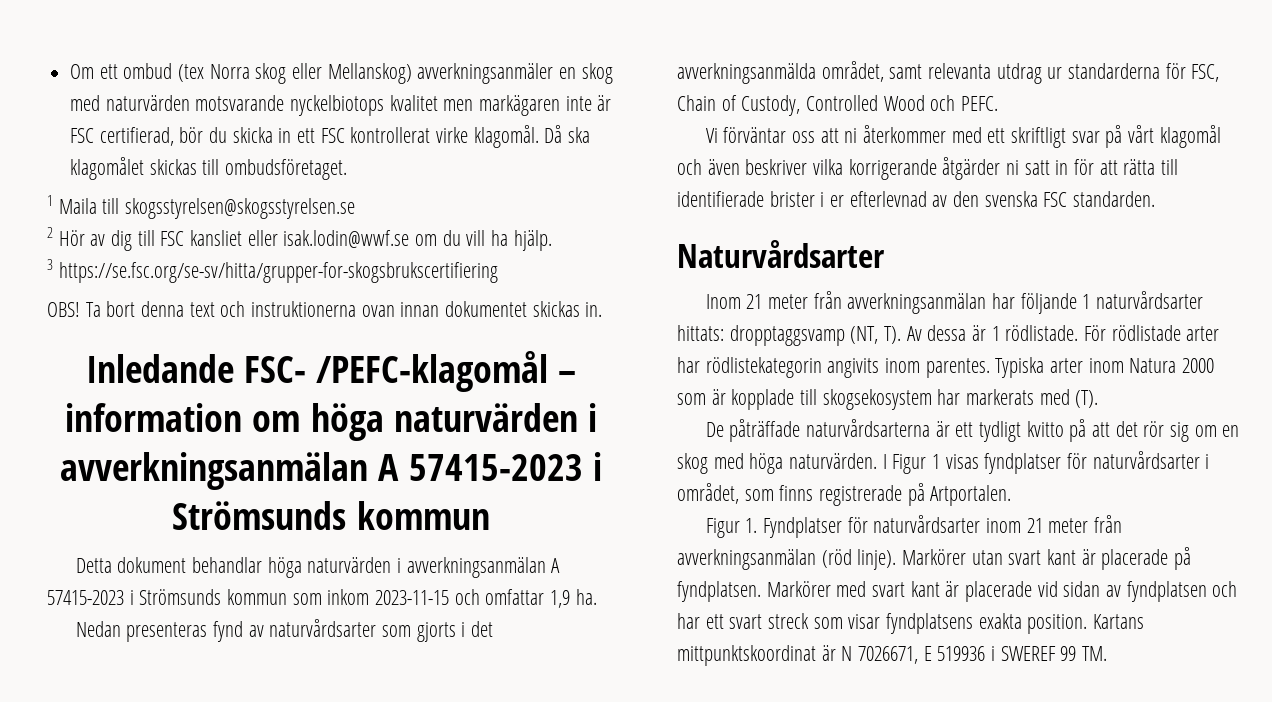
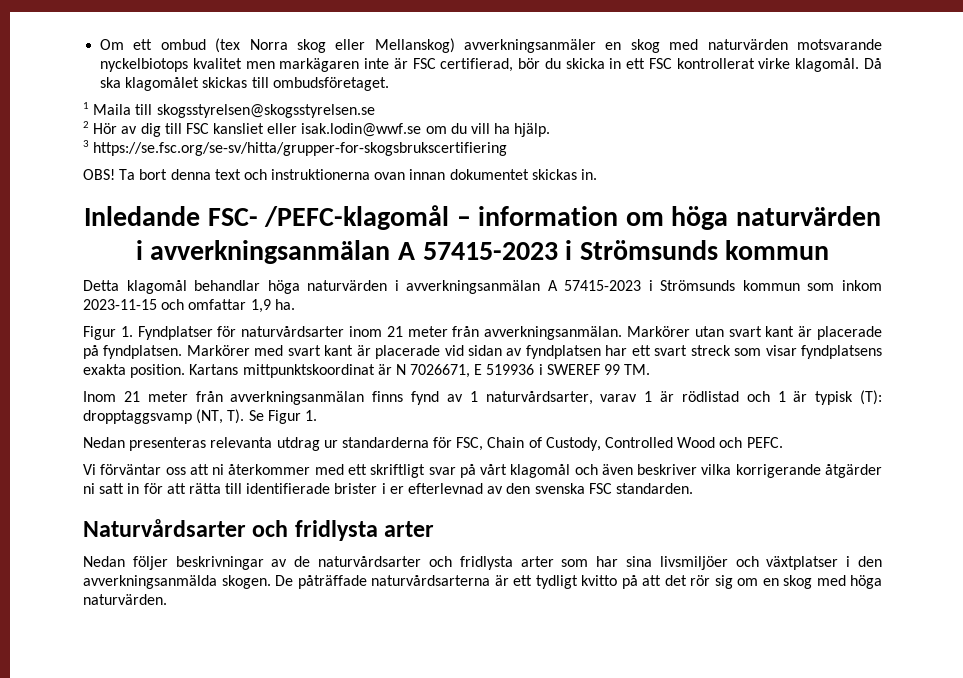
[117,557,187,573] dokument -> [126,280,187,294] klagomål
[75,619,493,642] [677,61,923,84] Nedan presenteras fynd av naturvårdsarter som gjorts i det avverkningsanmälda området, samt -> [83,326,882,340] [83,345,883,359] [83,364,651,378] [83,390,883,405] [83,409,317,424] [83,437,207,451] Figur 1. Fyndplatser för naturvårdsarter inom 21 meter från avverkningsanmälan. Markörer utan svart kant är placerade på fyndplatsen. Markörer med svart kant är placerade vid sidan av fyndplatsen har ett svart streck som visar fyndplatsens exakta position. Kartans mittpunktskoordinat är N 7026671, E 519936 i SWEREF 99 TM. // Inom 21 meter från avverkningsanmälan finns fynd av 1 naturvårdsarter, varav 1 är rödlistad och 1 är typisk (T): dropptaggsvamp (NT, T). Se Figur 1. // Nedan presenteras
[705,291,1203,314] [677,325,1220,346] [677,357,1215,378] [677,389,1099,410] // Inom 21 meter från avverkningsanmälan har följande 1 naturvårdsarter hittats: dropptaggsvamp (NT, T). Av dessa är 1 rödlistade. För rödlistade arter har rödlistekategorin angivits inom parentes. Typiska arter inom Natura 2000 som är kopplade till skogsekosystem har markerats med (T). // -> [252,520,435,541] [83,556,882,570] [83,575,271,589] och fridlysta arter // Nedan följer beskrivningar av de naturvårdsarter och fridlysta arter som har sina livsmiljöer och växtplatser i den avverkningsanmälda skogen.
[882,451,1210,474] [677,483,1012,506] [705,515,1122,538] [677,547,1192,570] [677,581,1238,602] [677,613,1145,634] [677,645,1108,666] I Figur 1 visas fyndplatser för naturvårdsarter i området, som finns registrerade på Artportalen. // Figur 1. Fyndplatser för naturvårdsarter inom 21 meter från avverkningsanmälan (röd linje). Markörer utan svart kant är placerade på fyndplatsen. Markörer med svart kant är placerade vid sidan av fyndplatsen och har ett svart streck som visar fyndplatsens exakta position. Kartans mittpunktskoordinat är N 7026671, E 519936 i SWEREF 99 TM. -> (167, 599) none

